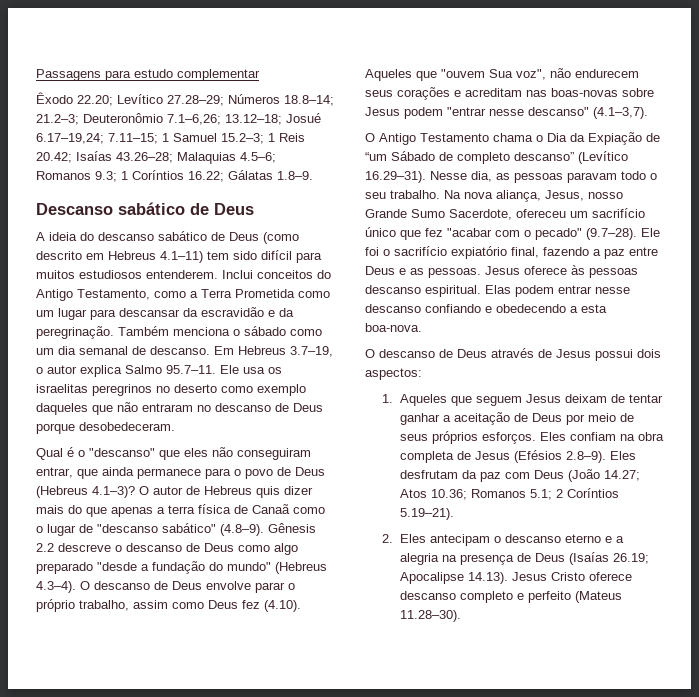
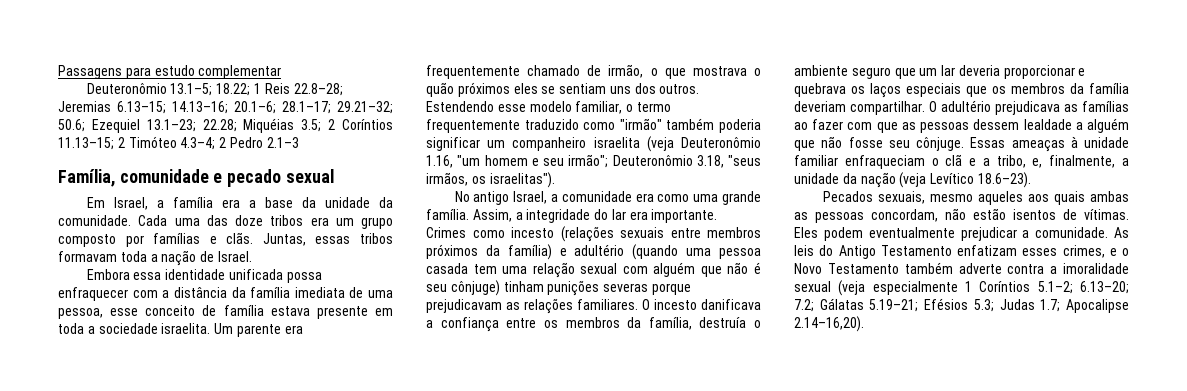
[36,92,334,106] [36,113,321,125] [36,133,305,144] [36,151,276,164] [36,170,313,182] [36,202,254,215] [36,231,299,244] [36,250,322,263] [36,270,331,279] [36,289,330,301] [36,307,294,320] [36,326,322,339] [36,346,333,357] [36,365,282,377] [36,384,306,396] [36,402,323,415] [36,422,175,434] [36,447,311,460] [36,467,325,479] [36,486,313,498] [36,504,325,517] [36,523,316,536] [36,543,298,555] [36,561,327,574] [36,581,295,593] [36,599,301,612] [365,68,639,81] [365,87,654,100] [365,107,648,119] [365,132,660,145] [365,151,628,164] [365,171,657,183] [365,190,623,202] [365,208,645,220] [365,227,660,240] [365,246,658,259] [365,265,638,278] [365,285,630,297] [365,304,607,313] [365,323,422,332] [365,348,661,361] [365,368,422,380] [382,394,663,406] [399,412,634,425] [399,431,664,444] [399,450,636,463] [399,469,640,482] [399,488,619,500] [399,508,454,520] [382,534,624,546] [399,552,649,565] [399,572,632,584] [399,591,622,603] [399,610,461,622] Êxodo 22.20; Levítico 27.28–29; Números 18.8–14; 21.2–3; Deuteronômio 7.1–6,26; 13.12–18; Josué 6.17–19,24; 7.11–15; 1 Samuel 15.2–3; 1 Reis 20.42; Isaías 43.26–28; Malaquias 4.5–6; Romanos 9.3; 1 Coríntios 16.22; Gálatas 1.8–9. // Descanso sabático de Deus // A ideia do descanso sabático de Deus (como descrito em Hebreus 4.1–11) tem sido difícil para muitos estudiosos entenderem. Inclui conceitos do Antigo Testamento, como a Terra Prometida como um lugar para descansar da escravidão e da peregrinação. Também menciona o sábado como um dia semanal de descanso. Em Hebreus 3.7–19, o autor explica Salmo 95.7–11. Ele usa os israelitas peregrinos no deserto como exemplo daqueles que não entraram no descanso de Deus porque desobedeceram. // Qual é o "descanso" que eles não conseguiram entrar, que ainda permanece para o povo de Deus (Hebreus 4.1–3)? O autor de Hebreus quis dizer mais do que apenas a terra física de Canaã como o lugar de "descanso sabático" (4.8–9). Gênesis 2.2 descreve o descanso de Deus como algo preparado "desde a fundação do mundo" (Hebreus 4.3–4). O descanso de Deus envolve parar o próprio trabalho, assim como Deus fez (4.10). Aqueles que "ouvem Sua voz", não endurecem seus corações e acreditam nas boas-novas sobre Jesus podem "entrar nesse descanso" (4.1–3,7). // O Antigo Testamento chama o Dia da Expiação de “um Sábado de completo descanso” (Levítico 16.29–31). Nesse dia, as pessoas paravam todo o seu trabalho. Na nova aliança, Jesus, nosso Grande Sumo Sacerdote, ofereceu um sacrifício único que fez "acabar com o pecado" (9.7–28). Ele foi o sacrifício expiatório final, fazendo a paz entre Deus e as pessoas. Jesus oferece às pessoas descanso espiritual. Elas podem entrar nesse descanso confiando e obedecendo a esta boa-nova. // O descanso de Deus através de Jesus possui dois aspectos: // 1. Aqueles que seguem Jesus deixam de tentar ganhar a aceitação de Deus por meio de seus próprios esforços. Eles confiam na obra completa de Jesus (Efésios 2.8–9). Eles desfrutam da paz com Deus (João 14.27; Atos 10.36; Romanos 5.1; 2 Coríntios 5.19–21). // 2. Eles antecipam o descanso eterno e a alegria na presença de Deus (Isaías 26.19; Apocalipse 14.13). Jesus Cristo oferece descanso completo e perfeito (Mateus 11.28–30). -> [86,83,343,96] [58,101,393,114] [58,118,393,133] [58,136,299,150] [58,169,334,187] [86,197,394,210] [58,215,393,229] [58,232,393,247] [58,250,252,266] [86,269,322,283] [58,287,393,301] [58,305,393,319] [58,323,303,337] [426,64,761,79] [426,82,700,97] [426,101,671,114] [426,118,761,133] [426,136,761,152] [426,154,761,168] [426,172,555,188] [454,191,761,205] [426,209,718,223] [426,226,761,242] [426,244,761,260] [426,262,761,278] [426,280,691,296] [426,298,761,314] [426,317,761,332] [794,65,1086,79] [794,83,1129,98] [794,100,1129,115] [794,118,1129,133] [794,136,1129,152] [794,154,1129,169] [794,172,1031,188] [822,191,1129,205] [794,208,1129,223] [794,227,1129,241] [794,245,1129,259] [794,262,1129,274] [794,280,1129,296] [794,298,1129,313] [794,316,864,332] Deuteronômio 13.1–5; 18.22; 1 Reis 22.8–28; Jeremias 6.13–15; 14.13–16; 20.1–6; 28.1–17; 29.21–32; 50.6; Ezequiel 13.1–23; 22.28; Miquéias 3.5; 2 Coríntios 11.13–15; 2 Timóteo 4.3–4; 2 Pedro 2.1–3 // Família, comunidade e pecado sexual // Em Israel, a família era a base da unidade da comunidade. Cada uma das doze tribos era um grupo composto por famílias e clãs. Juntas, essas tribos formavam toda a nação de Israel. // Embora essa identidade unificada possa enfraquecer com a distância da família imediata de uma pessoa, esse conceito de família estava presente em toda a sociedade israelita. Um parente era frequentemente chamado de irmão, o que mostrava o quão próximos eles se sentiam uns dos outros. Estendendo esse modelo familiar, o termo frequentemente traduzido como "irmão" também poderia significar um companheiro israelita (veja Deuteronômio 1.16, "um homem e seu irmão"; Deuteronômio 3.18, "seus irmãos, os israelitas"). // No antigo Israel, a comunidade era como uma grande família. Assim, a integridade do lar era importante. Crimes como incesto (relações sexuais entre membros próximos da família) e adultério (quando uma pessoa casada tem uma relação sexual com alguém que não é seu cônjuge) tinham punições severas porque prejudicavam as relações familiares. O incesto danificava a confiança entre os membros da família, destruía o ambiente seguro que um lar deveria proporcionar e quebrava os laços especiais que os membros da família deveriam compartilhar. O adultério prejudicava as famílias ao fazer com que as pessoas dessem lealdade a alguém que não fosse seu cônjuge. Essas ameaças à unidade familiar enfraqueciam o clã e a tribo, e, finalmente, a unidade da nação (veja Levítico 18.6–23). // Pecados sexuais, mesmo aqueles aos quais ambas as pessoas concordam, não estão isentos de vítimas. Eles podem eventualmente prejudicar a comunidade. As leis do Antigo Testamento enfatizam esses crimes, e o Novo Testamento também adverte contra a imoralidade sexual (veja especialmente 1 Coríntios 5.1–2; 6.13–20; 7.2; Gálatas 5.19–21; Efésios 5.3; Judas 1.7; Apocalipse 2.14–16,20).

